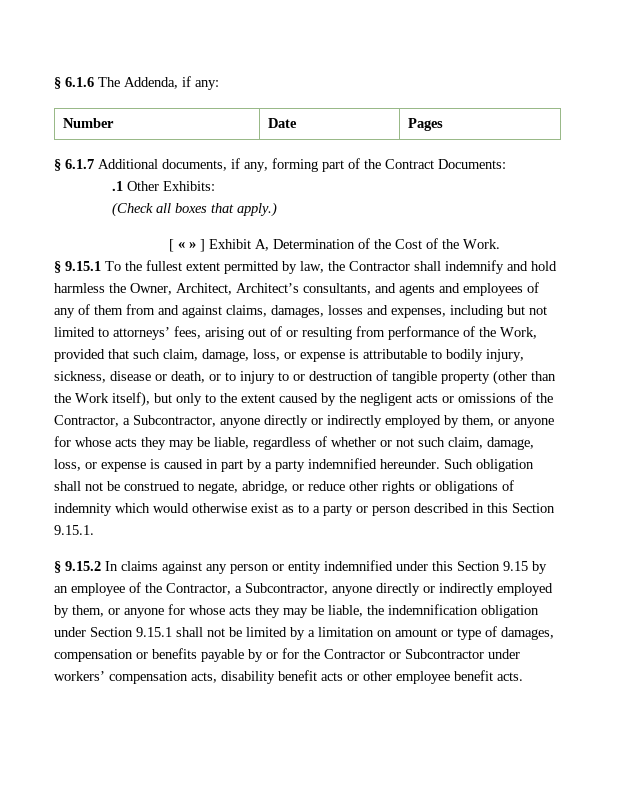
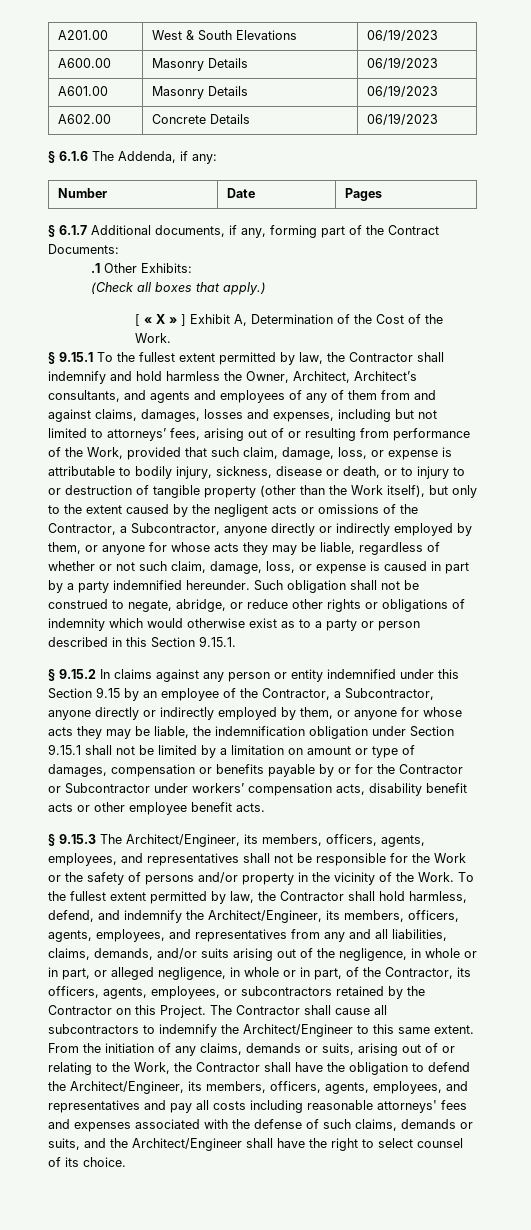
(54, 83) none -> [57,30,108,40] [151,30,297,41] [366,29,438,41] [57,58,111,68] [151,58,248,71] [366,57,438,69] [57,86,108,96] [151,86,248,99] [366,85,438,97] [57,114,111,124] [151,114,250,124] [366,113,438,125] A201.00 | West & South Elevations | 06/19/2023 // A600.00 | Masonry Details | 06/19/2023 // A601.00 | Masonry Details | 06/19/2023 // A602.00 | Concrete Details | 06/19/2023 //
(185, 245) none -> [155,314,165,324] X
(523, 676) none -> [48,834,425,847] [48,853,466,866] [48,872,474,885] [48,891,467,904] [48,910,459,923] [48,929,447,942] [48,948,477,961] [48,967,471,980] [48,986,425,999] [48,1005,387,1018] [48,1024,474,1037] [48,1043,455,1056] [48,1062,470,1075] [48,1081,468,1094] [48,1100,467,1113] [48,1119,473,1132] [48,1138,463,1151] [48,1157,126,1167] // § 9.15.3 The Architect/Engineer, its members, officers, agents, employees, and representatives shall not be responsible for the Work or the safety of persons and/or property in the vicinity of the Work. To the fullest extent permitted by law, the Contractor shall hold harmless, defend, and indemnify the Architect/Engineer, its members, officers, agents, employees, and representatives from any and all liabilities, claims, demands, and/or suits arising out of the negligence, in whole or in part, or alleged negligence, in whole or in part, of the Contractor, its officers, agents, employees, or subcontractors retained by the Contractor on this Project. The Contractor shall cause all subcontractors to indemnify the Architect/Engineer to this same extent. From the initiation of any claims, demands or suits, arising out of or relating to the Work, the Contractor shall have the obligation to defend the Architect/Engineer, its members, officers, agents, employees, and representatives and pay all costs including reasonable attorneys' fees and expenses associated with the defense of such claims, demands or suits, and the Architect/Engineer shall have the right to select counsel of its choice.

